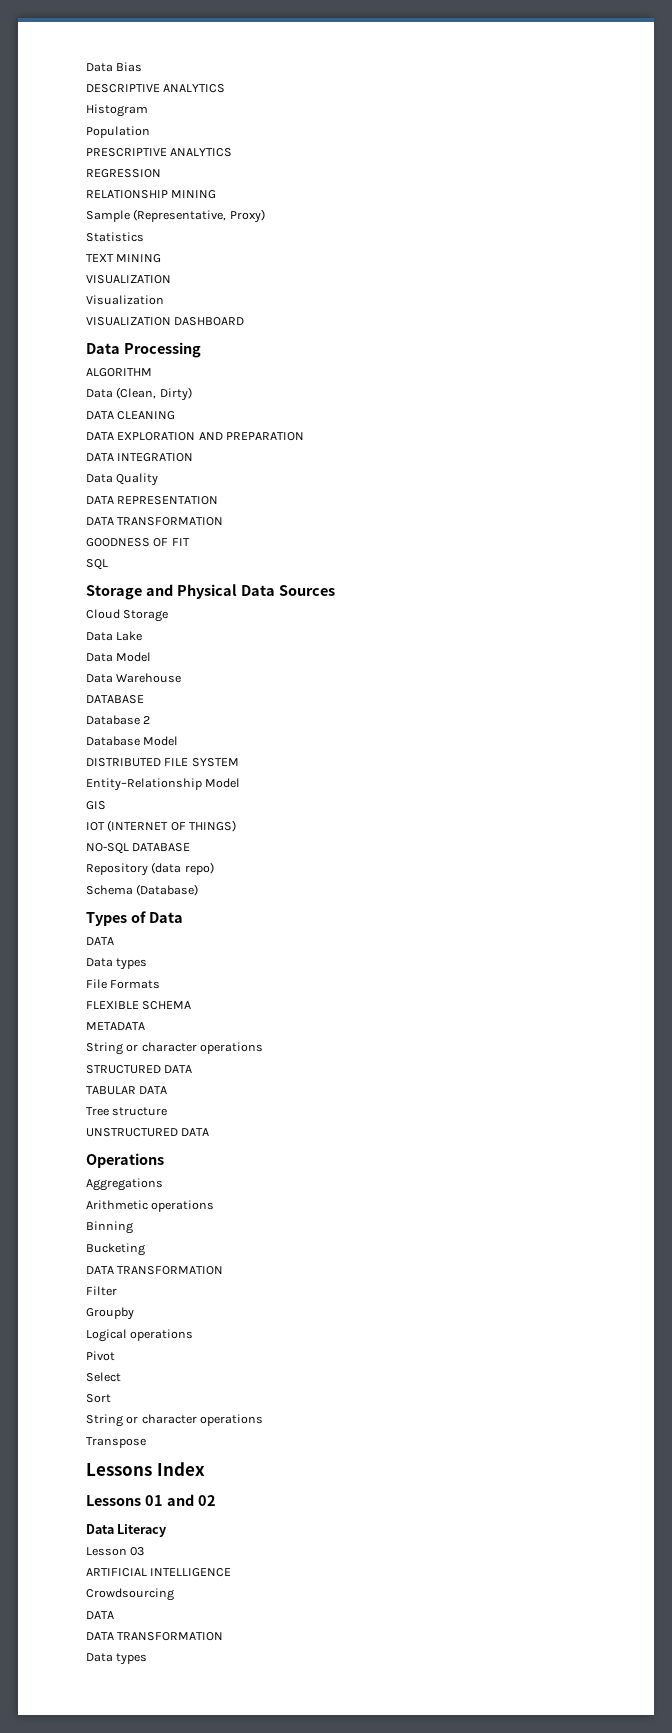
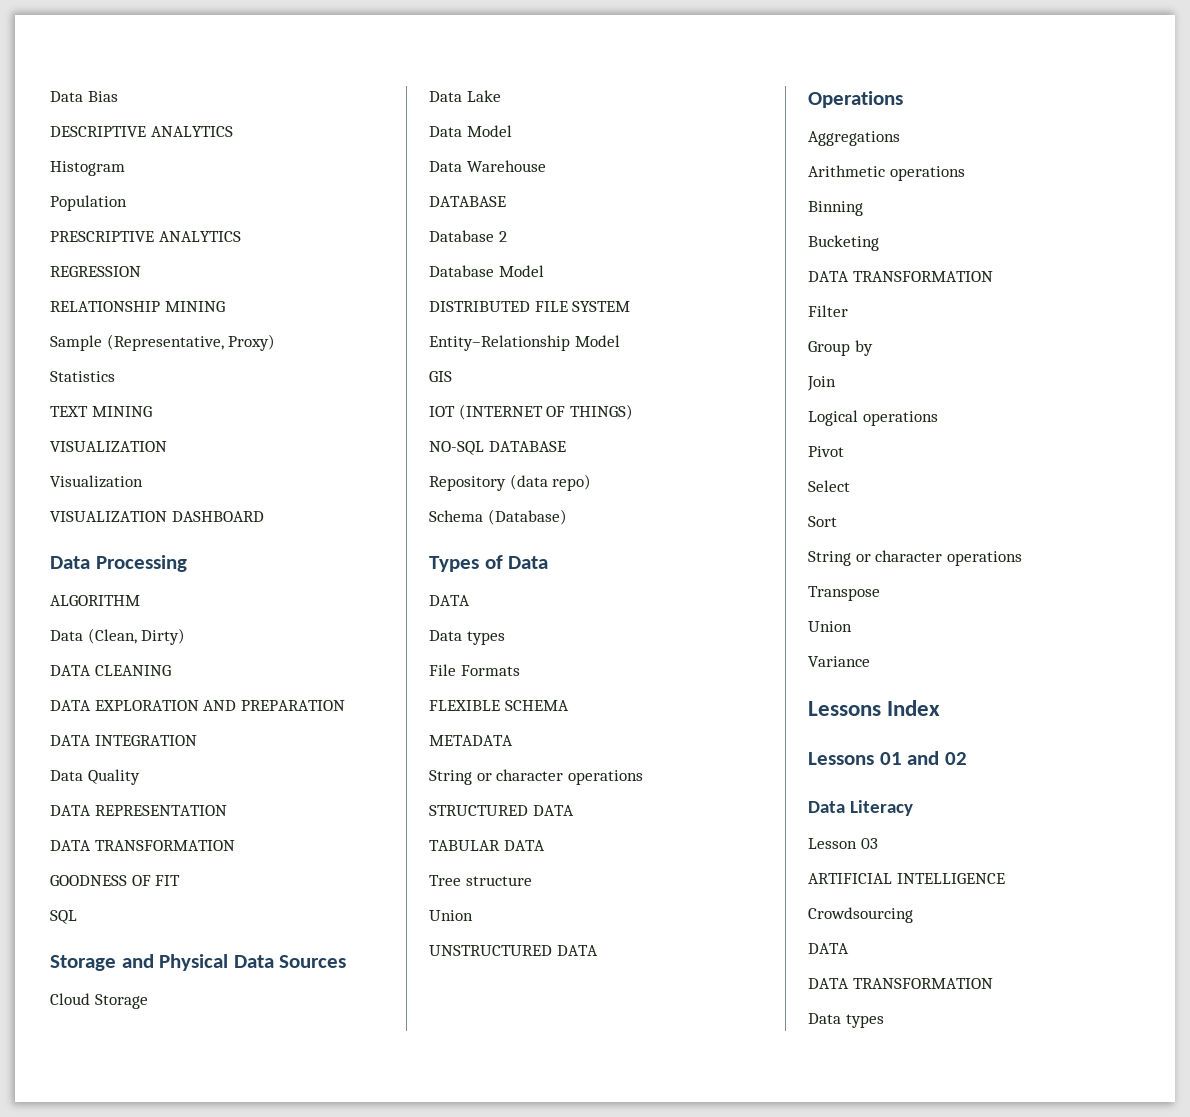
(168, 1111) none -> [429,910,473,921] // Union
[86,1307,134,1320] Groupby -> [808,340,873,356] [807,376,836,391] Group by // Join
(146, 1442) none -> [808,621,852,632] [808,656,870,667] // Union // Variance

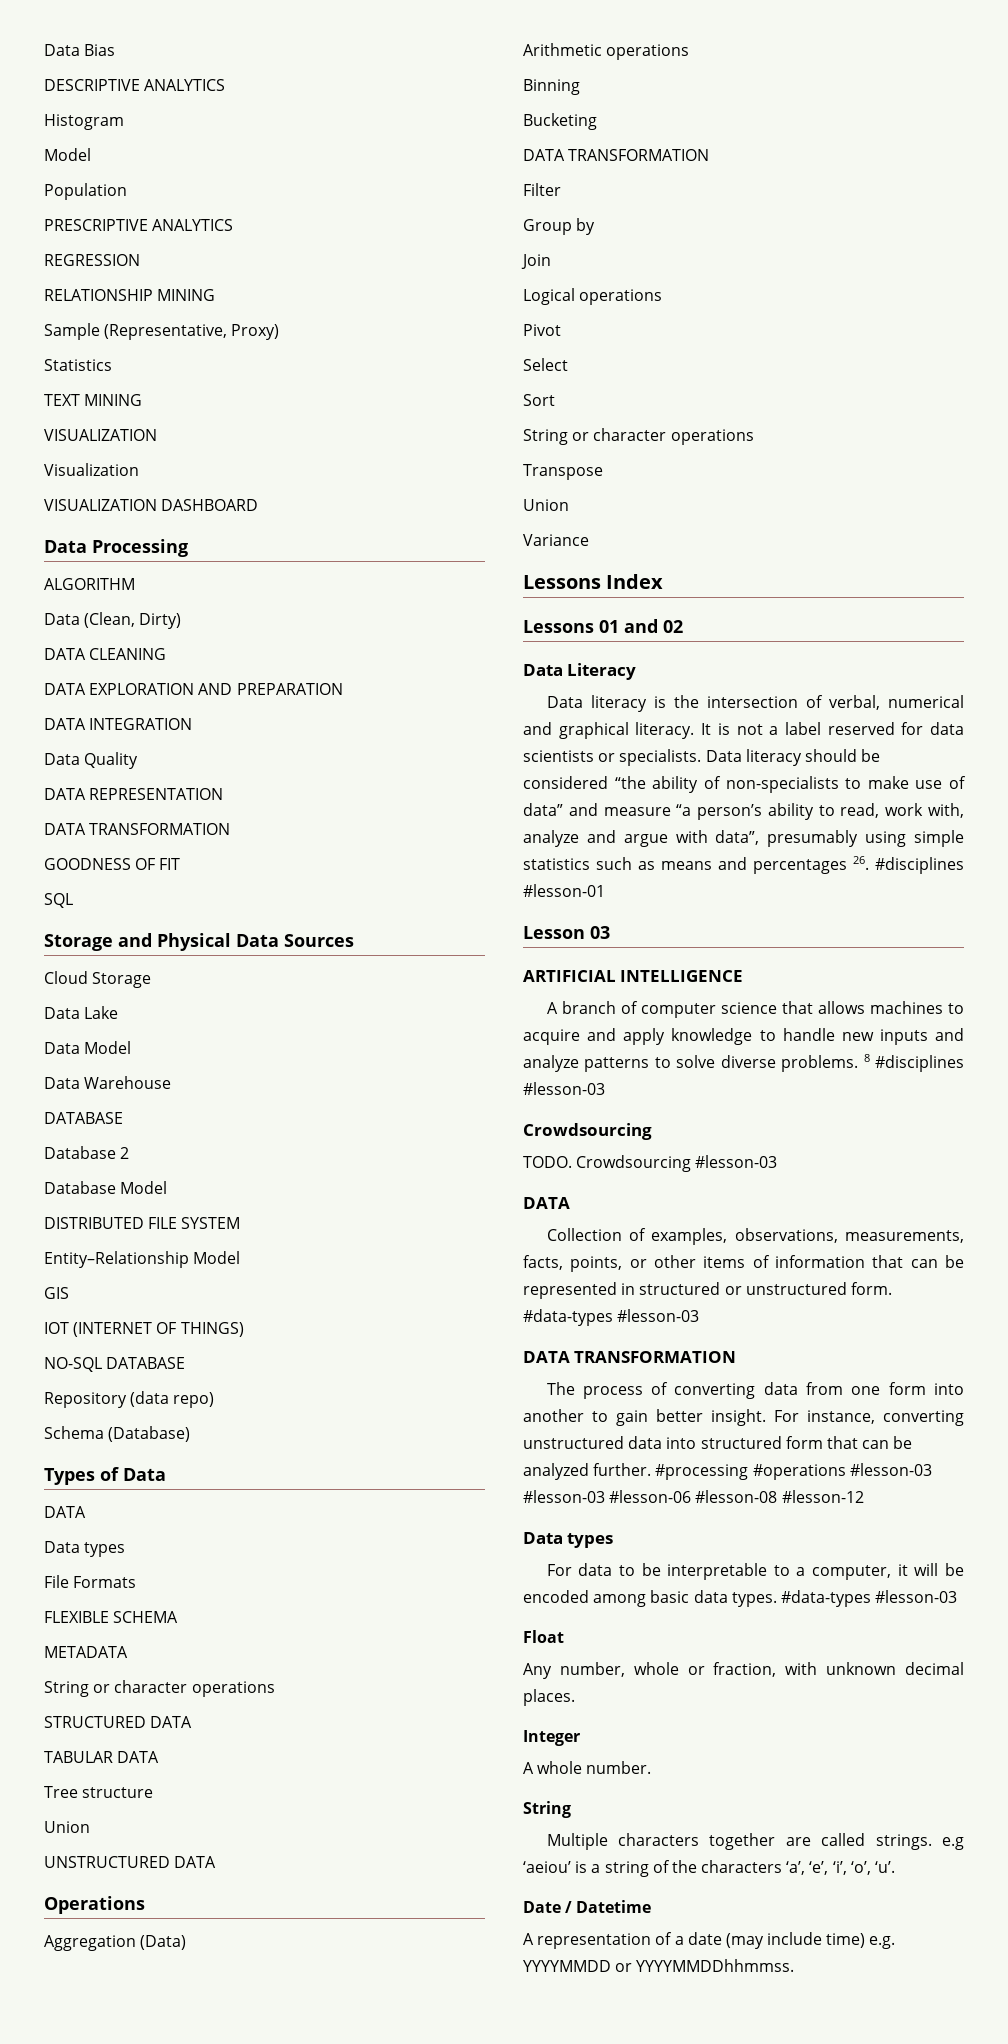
(125, 168) none -> [44,148,91,161] // Model
[808,131,900,146] Aggregations -> [44,1935,187,1951] Aggregation (Data)
[808,838,878,849] [808,873,1005,884] [808,907,913,923] [808,943,849,954] [808,978,993,989] [808,1013,884,1028] Lesson 03 // ARTIFICIAL INTELLIGENCE // Crowdsourcing // DATA // DATA TRANSFORMATION // Data types -> [546,695,964,712] [523,722,964,739] [523,749,881,766] [523,776,966,793] [523,803,964,820] [523,830,964,847] [523,856,964,874] [523,884,605,897] [523,926,610,939] [523,970,744,982] [546,1001,964,1018] [523,1028,964,1045] [523,1054,964,1072] [523,1082,605,1095] [523,1123,652,1140] [523,1155,778,1172] [523,1197,570,1209] [546,1228,964,1245] [523,1255,964,1272] [523,1282,892,1299] [523,1309,700,1326] [523,1351,737,1363] [546,1382,964,1399] [523,1409,964,1426] [523,1436,913,1449] [523,1463,932,1480] [523,1490,864,1503] [523,1532,614,1548] [546,1563,964,1580] [523,1590,958,1607] [523,1630,564,1643] [523,1662,964,1679] [523,1689,575,1706] [523,1730,580,1746] [523,1761,652,1774] [523,1801,571,1818] [546,1833,964,1850] [523,1860,896,1877] [523,1900,652,1913] [523,1932,896,1949] [523,1959,795,1972] Data literacy is the intersection of verbal, numerical and graphical literacy. It is not a label reserved for data scientists or specialists. Data literacy should be considered “the ability of non-specialists to make use of data” and measure “a person’s ability to read, work with, analyze and argue with data”, presumably using simple statistics such as means and percentages 26. #disciplines #lesson-01 // Lesson 03 // ARTIFICIAL INTELLIGENCE // A branch of computer science that allows machines to acquire and apply knowledge to handle new inputs and analyze patterns to solve diverse problems. 8 #disciplines #lesson-03 // Crowdsourcing // TODO. Crowdsourcing #lesson-03 // DATA // Collection of examples, observations, measurements, facts, points, or other items of information that can be represented in structured or unstructured form. #data-types #lesson-03 // DATA TRANSFORMATION // The process of converting data from one form into another to gain better insight. For instance, converting unstructured data into structured form that can be analyzed further. #processing #operations #lesson-03 #lesson-03 #lesson-06 #lesson-08 #lesson-12 // Data types // For data to be interpretable to a computer, it will be encoded among basic data types. #data-types #lesson-03 // Float // Any number, whole or fraction, with unknown decimal places. // Integer // A whole number. // String // Multiple characters together are called strings. e.g ‘aeiou’ is a string of the characters ‘a’, ‘e’, ‘i’, ‘o’, ‘u’. // Date / Datetime // A representation of a date (may include time) e.g. YYYYMMDD or YYYYMMDDhhmmss.

